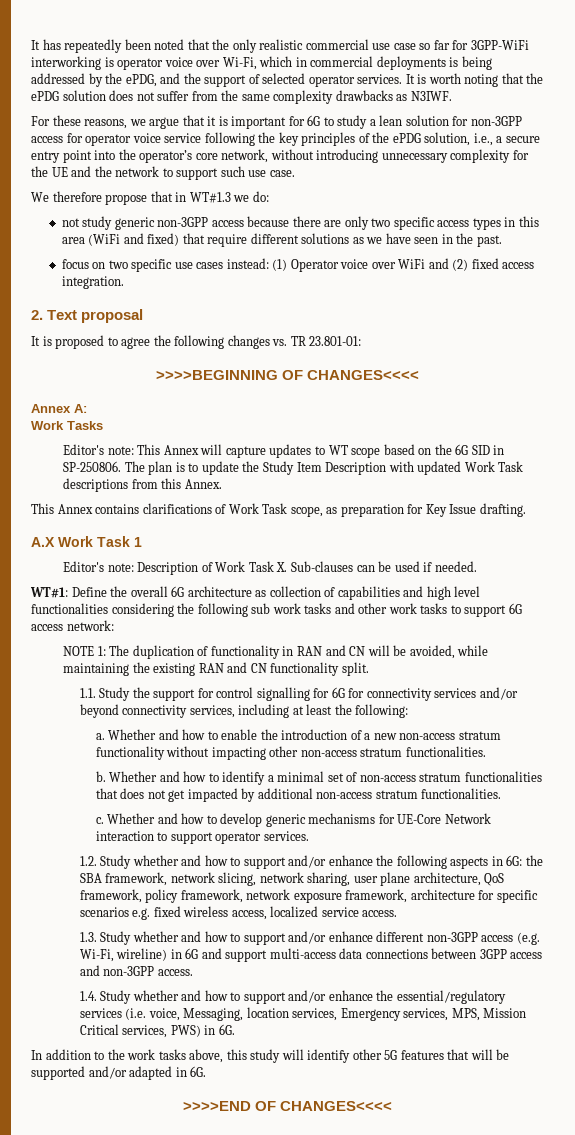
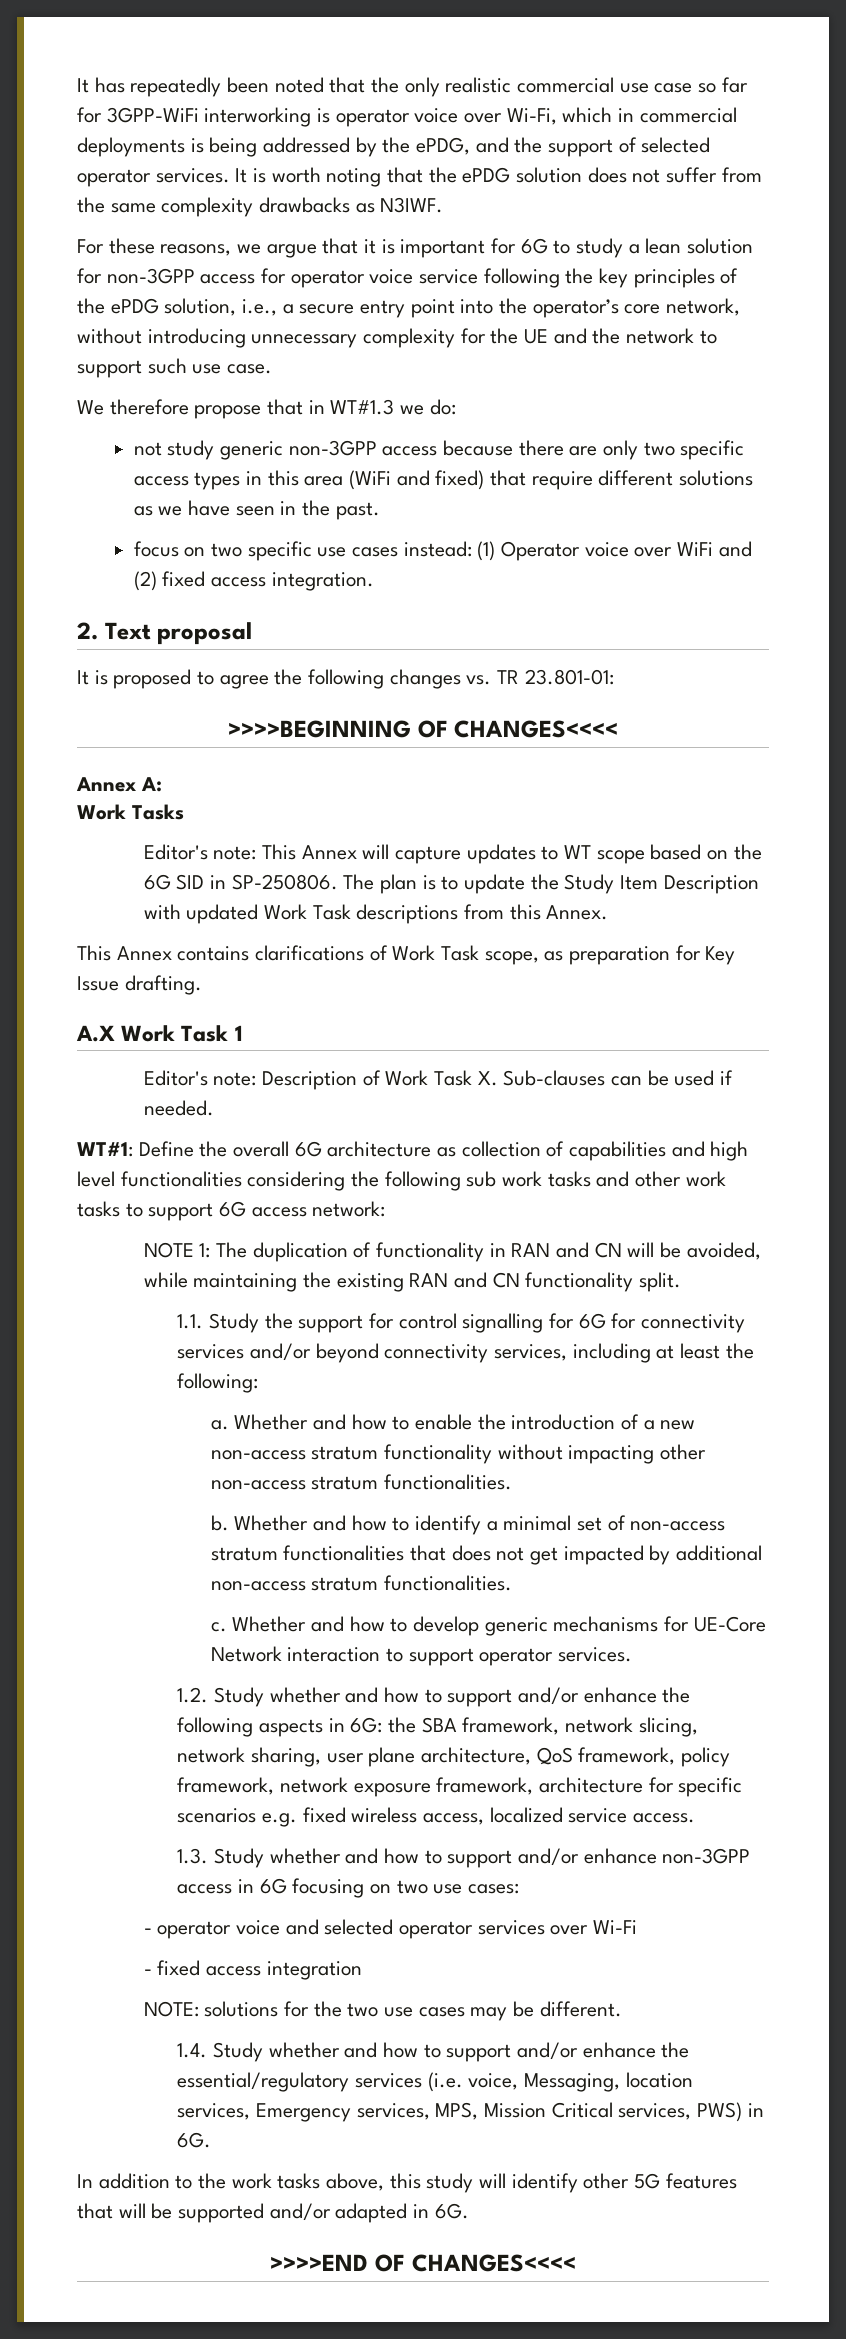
[376,931,540,945] [79,948,543,962] [79,965,193,976] different non-3GPP access (e.g. Wi-Fi, wireline) in 6G and support multi-access data connections between 3GPP access and non-3GPP access. -> [662,1848,751,1864] [177,1878,519,1898] [143,1919,638,1939] [143,1960,362,1980] [143,2001,622,2021] non-3GPP access in 6G focusing on two use cases: // - operator voice and selected operator services over Wi-Fi // - fixed access integration // NOTE: solutions for the two use cases may be different.

